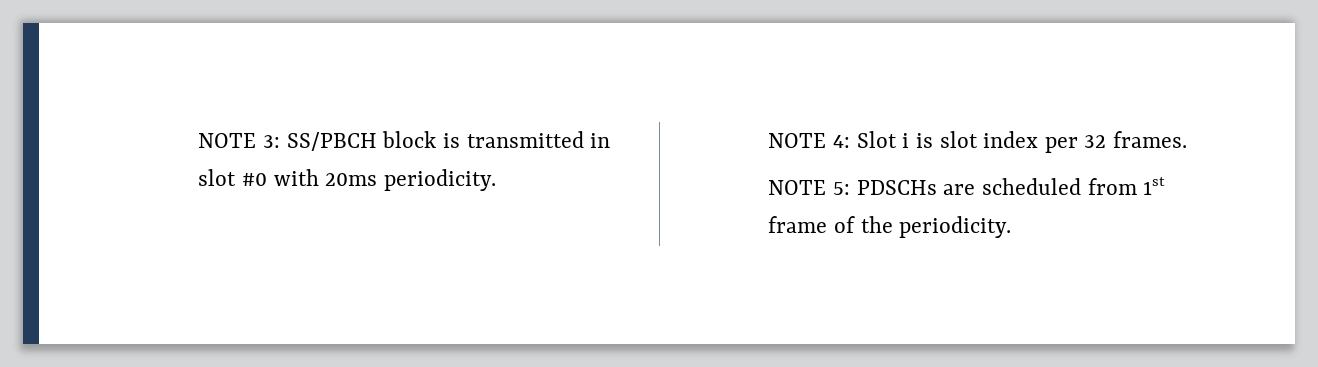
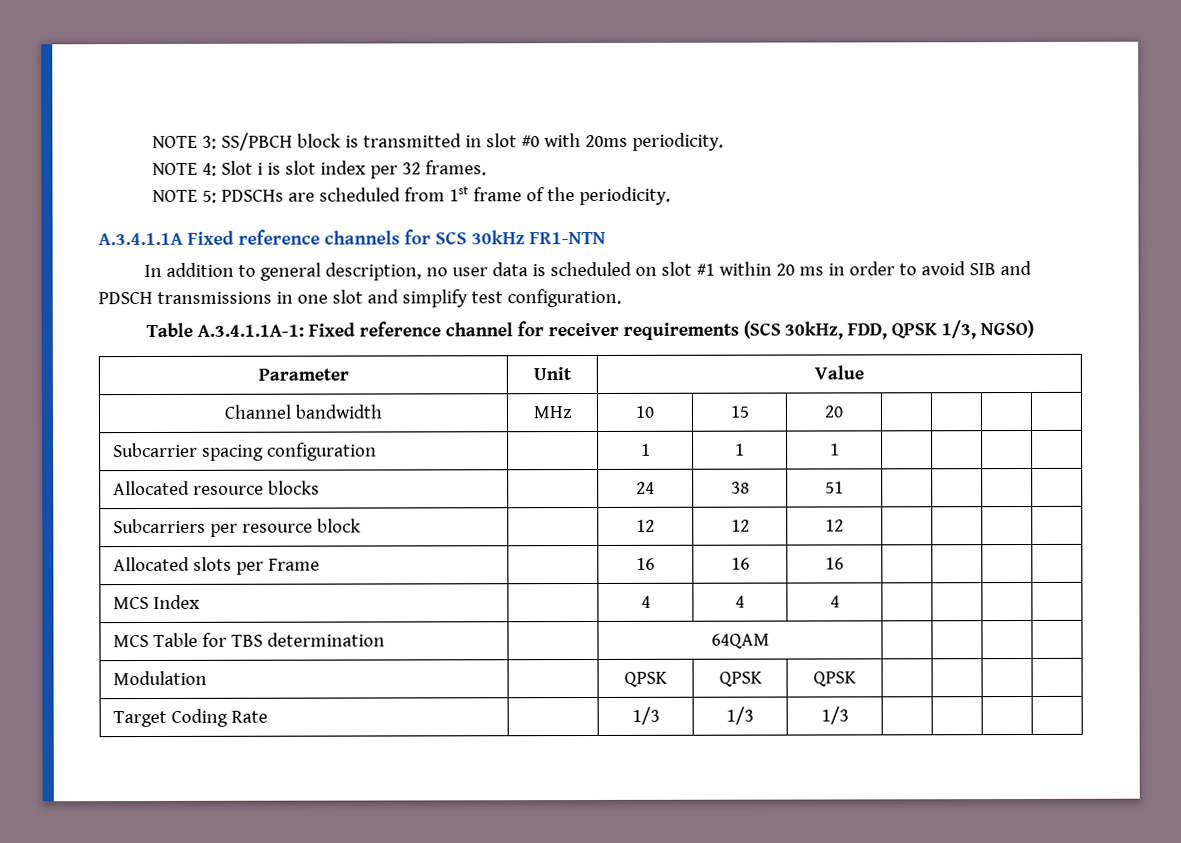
(1012, 227) none -> [98,229,606,246] [144,260,1033,281] [98,288,622,308] [145,319,1035,340] [257,368,349,381] [533,367,572,381] [814,365,864,380] [224,404,382,419] [532,406,572,419] [635,405,654,418] [729,405,749,418] [824,405,843,418] [113,442,377,461] [640,443,651,456] [735,443,745,456] [829,443,840,456] [113,480,320,496] [636,481,655,494] [730,481,750,494] [825,481,844,494] [113,518,361,537] [636,519,655,532] [730,519,750,532] [825,519,844,532] [113,556,320,575] [636,557,655,570] [730,557,750,570] [825,557,844,570] [113,594,201,610] [640,595,651,608] [735,595,745,608] [829,595,840,608] [113,632,385,648] [710,633,770,649] [113,670,208,686] [624,671,668,687] [718,671,763,687] [813,671,857,687] [113,708,268,728] [631,706,660,725] [726,706,754,725] [820,706,849,725] // A.3.4.1.1A Fixed reference channels for SCS 30kHz FR1-NTN // In addition to general description, no user data is scheduled on slot #1 within 20 ms in order to avoid SIB and PDSCH transmissions in one slot and simplify test configuration. // Table A.3.4.1.1A-1: Fixed reference channel for receiver requirements (SCS 30kHz, FDD, QPSK 1/3, NGSO) // Parameter | Unit | Value // Channel bandwidth | MHz | 10 | 15 | 20 | | | | // Subcarrier spacing configuration | | 1 | 1 | 1 | | | | // Allocated resource blocks | | 24 | 38 | 51 | | | | // Subcarriers per resource block | | 12 | 12 | 12 | | | | // Allocated slots per Frame | | 16 | 16 | 16 | | | | // MCS Index | | 4 | 4 | 4 | | | | // MCS Table for TBS determination | | 64QAM | | | | // Modulation | | QPSK | QPSK | QPSK | | | | // Target Coding Rate | | 1/3 | 1/3 | 1/3 | | | |

